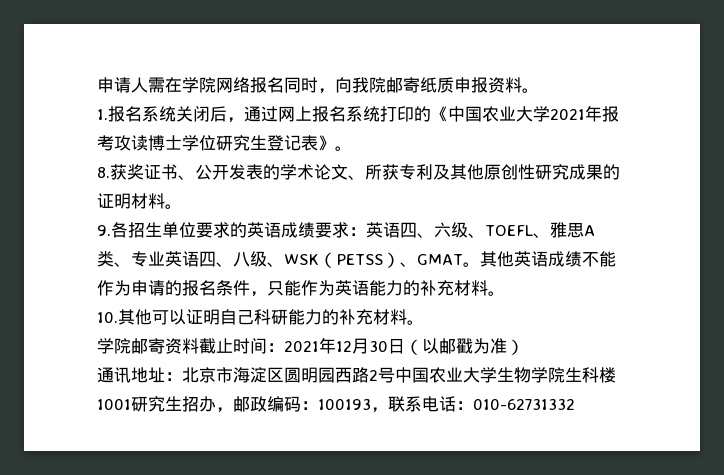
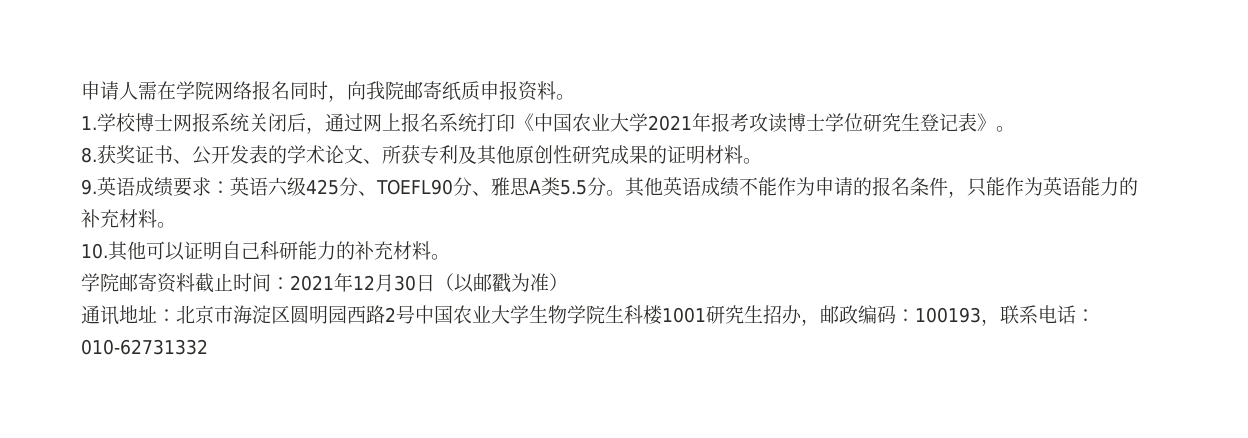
[108,106,142,122] 报名 -> [97,113,211,132] 学校博士网报
[414,106,431,122] 的 -> (515, 122) none
[111,222,247,238] 各招生单位要求的 -> (97, 187) none
[400,222,595,238] [97,251,463,268] 四、六级、TOEFL、雅思A类、专业英语四、八级、WSK（PETSS）、GMAT -> [268,177,606,196] 六级425分、TOEFL90分、雅思A类5.5分

